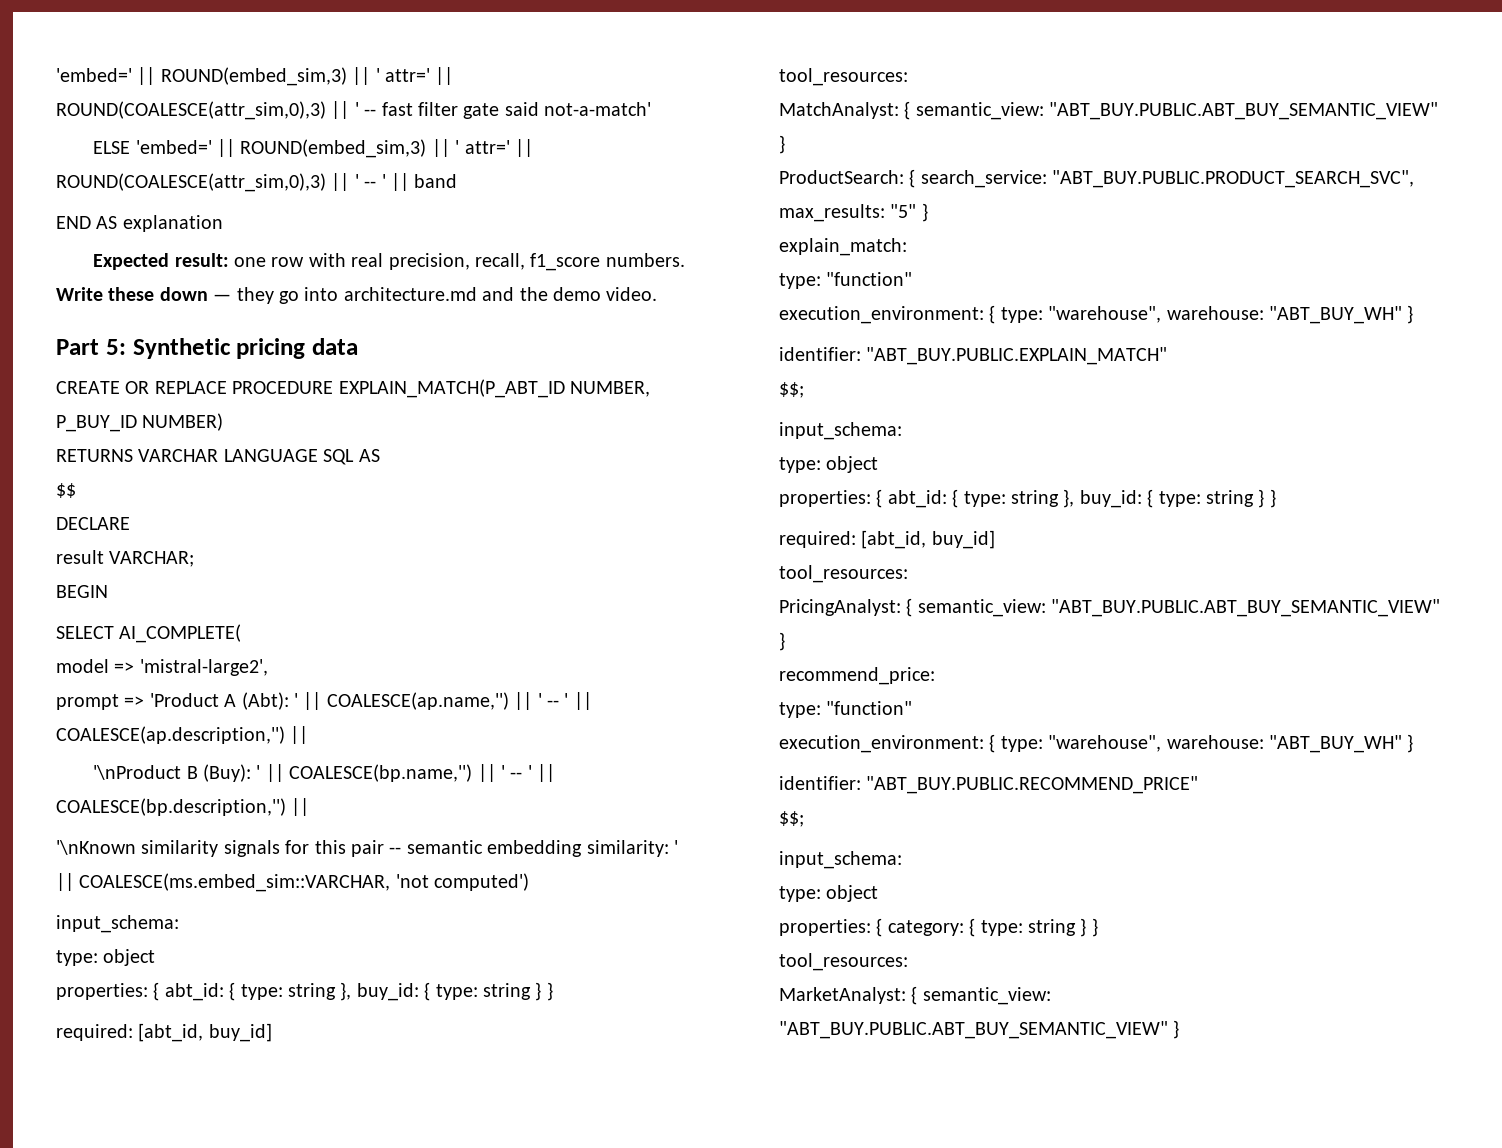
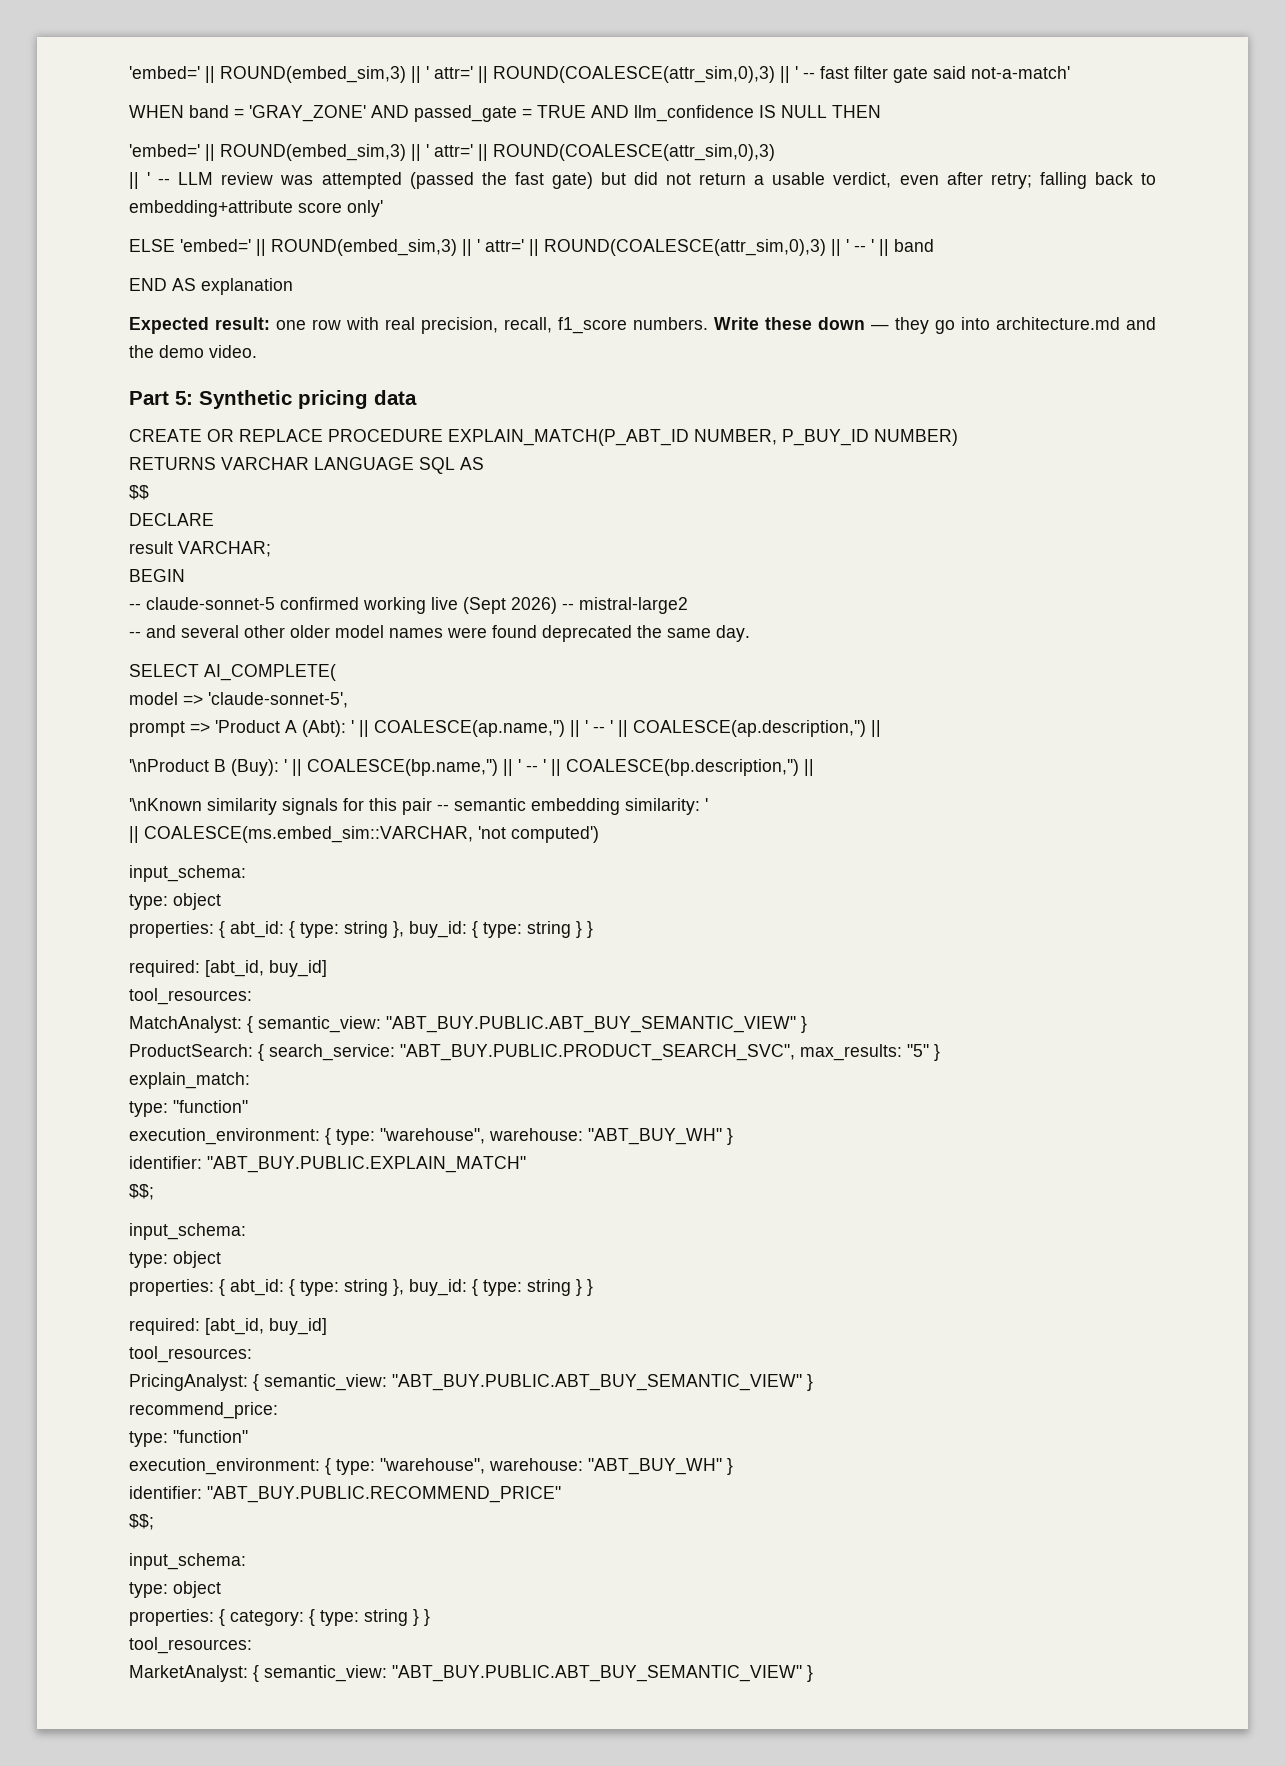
(652, 109) none -> [129,105,881,122] [129,144,775,161] [129,172,1156,189] [129,200,383,217] // WHEN band = 'GRAY_ZONE' AND passed_gate = TRUE AND llm_confidence IS NULL THEN // 'embed=' || ROUND(embed_sim,3) || ' attr=' || ROUND(COALESCE(attr_sim,0),3) // || ' -- LLM review was attempted (passed the fast gate) but did not return a usable verdict, even after retry; falling back to embedding+attribute score only'
(108, 591) none -> [129,597,688,614] [129,625,750,642] // -- claude-sonnet-5 confirmed working live (Sept 2026) -- mistral-large2 // -- and several other older model names were found deprecated the same day.
[139,659,268,676] 'mistral-large2', -> [208,692,348,708] 'claude-sonnet-5',

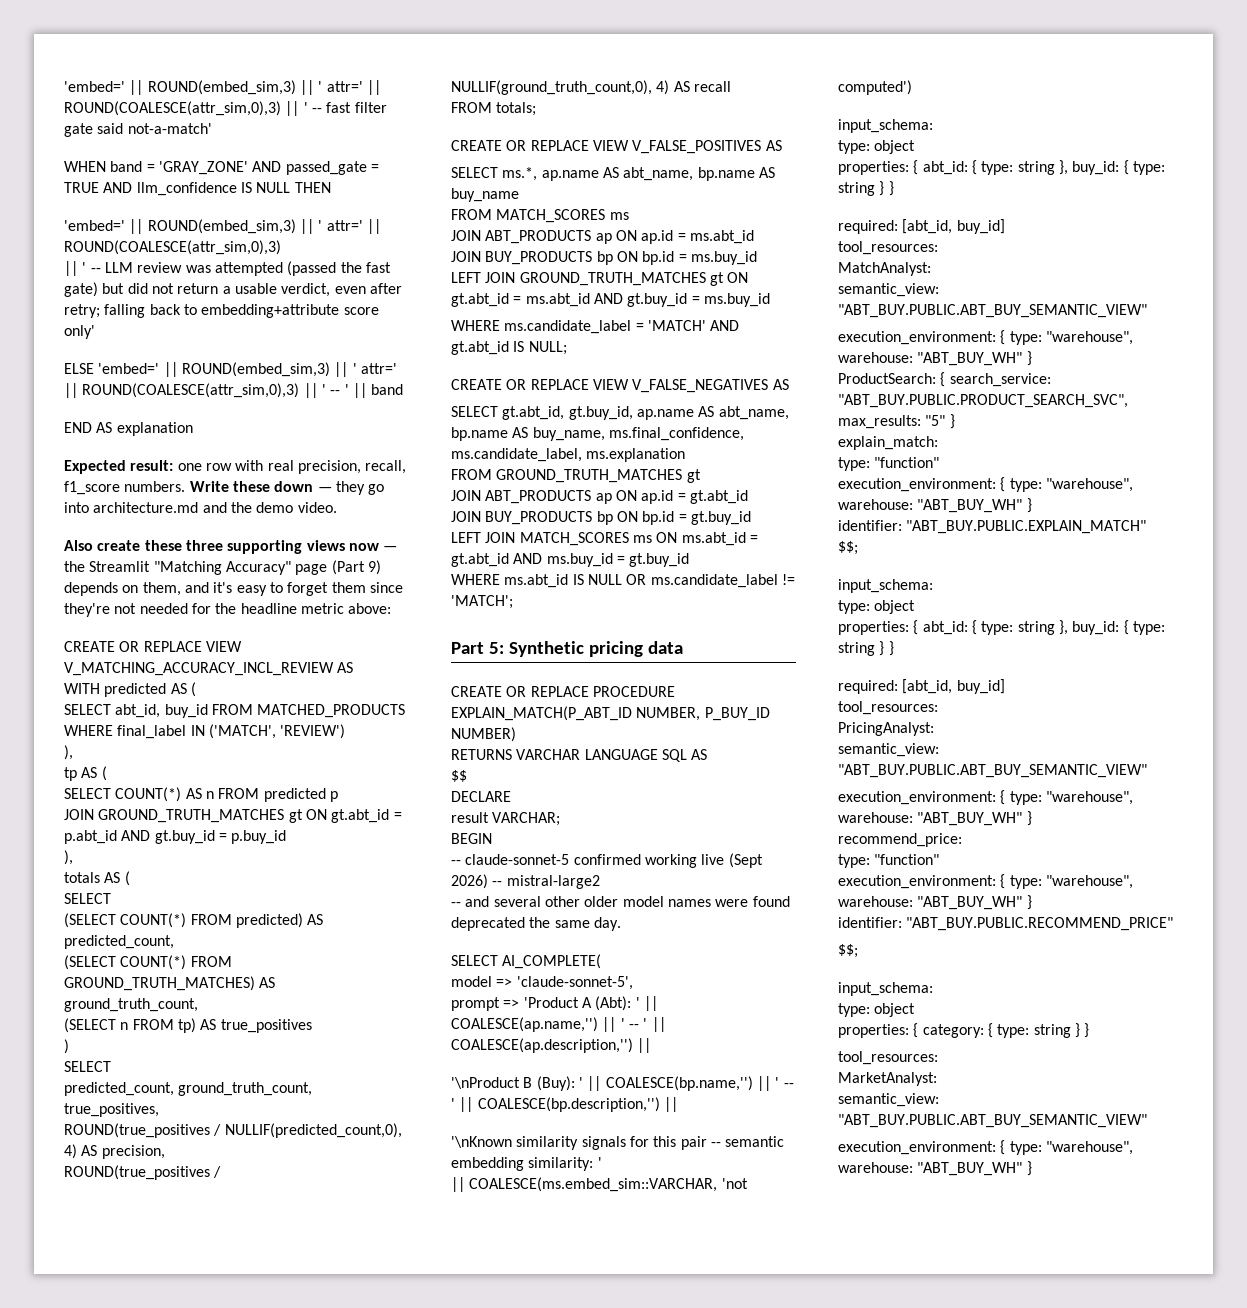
(257, 351) none -> [64,540,398,554] [64,560,381,575] [64,582,403,596] [64,603,392,617] [64,641,242,652] [64,662,354,676] [64,682,196,697] [64,704,406,718] [64,724,346,739] [64,745,73,760] [64,766,107,781] [64,787,338,802] [64,809,402,823] [64,830,287,844] [64,850,73,865] [64,871,130,886] [64,893,111,904] [64,913,324,928] [64,935,174,949] [64,955,232,970] [64,976,276,991] [64,998,198,1012] [64,1018,312,1033] [64,1039,69,1054] [64,1061,111,1072] [64,1082,313,1096] [64,1103,159,1117] [64,1123,402,1138] [64,1144,165,1159] [64,1165,222,1180] [451,80,731,95] [451,102,537,116] [451,140,782,154] [451,167,775,181] [451,188,519,202] [451,209,629,223] [451,230,754,244] [451,251,757,265] [451,272,749,286] [451,293,770,307] [451,320,740,334] [451,341,567,355] [451,379,789,393] [451,406,789,420] [451,427,744,441] [451,448,686,462] [451,469,701,483] [451,490,748,504] [451,511,751,525] [451,532,758,546] [451,553,690,567] [451,574,795,588] [451,595,513,609] // Also create these three supporting views now — the Streamlit "Matching Accuracy" page (Part 9) depends on them, and it's easy to forget them since they're not needed for the headline metric above: // CREATE OR REPLACE VIEW V_MATCHING_ACCURACY_INCL_REVIEW AS // WITH predicted AS ( // SELECT abt_id, buy_id FROM MATCHED_PRODUCTS WHERE final_label IN ('MATCH', 'REVIEW') // ), // tp AS ( // SELECT COUNT(*) AS n FROM predicted p // JOIN GROUND_TRUTH_MATCHES gt ON gt.abt_id = p.abt_id AND gt.buy_id = p.buy_id // ), // totals AS ( // SELECT // (SELECT COUNT(*) FROM predicted) AS predicted_count, // (SELECT COUNT(*) FROM GROUND_TRUTH_MATCHES) AS ground_truth_count, // (SELECT n FROM tp) AS true_positives // ) // SELECT // predicted_count, ground_truth_count, true_positives, // ROUND(true_positives / NULLIF(predicted_count,0), 4) AS precision, // ROUND(true_positives / NULLIF(ground_truth_count,0), 4) AS recall // FROM totals; // CREATE OR REPLACE VIEW V_FALSE_POSITIVES AS // SELECT ms.*, ap.name AS abt_name, bp.name AS buy_name // FROM MATCH_SCORES ms // JOIN ABT_PRODUCTS ap ON ap.id = ms.abt_id // JOIN BUY_PRODUCTS bp ON bp.id = ms.buy_id // LEFT JOIN GROUND_TRUTH_MATCHES gt ON gt.abt_id = ms.abt_id AND gt.buy_id = ms.buy_id // WHERE ms.candidate_label = 'MATCH' AND gt.abt_id IS NULL; // CREATE OR REPLACE VIEW V_FALSE_NEGATIVES AS // SELECT gt.abt_id, gt.buy_id, ap.name AS abt_name, bp.name AS buy_name, ms.final_confidence, ms.candidate_label, ms.explanation // FROM GROUND_TRUTH_MATCHES gt // JOIN ABT_PRODUCTS ap ON ap.id = gt.abt_id // JOIN BUY_PRODUCTS bp ON bp.id = gt.buy_id // LEFT JOIN MATCH_SCORES ms ON ms.abt_id = gt.abt_id AND ms.buy_id = gt.buy_id // WHERE ms.abt_id IS NULL OR ms.candidate_label != 'MATCH';
[247,1016,796,1033] { semantic_view: "ABT_BUY.PUBLIC.ABT_BUY_SEMANTIC_VIEW" -> [838,283,939,297] [838,304,1147,318] [838,330,1133,345] [838,352,1023,366] // semantic_view: "ABT_BUY.PUBLIC.ABT_BUY_SEMANTIC_VIEW" // execution_environment: { type: "warehouse", warehouse: "ABT_BUY_WH"
[253,1374,802,1391] { semantic_view: "ABT_BUY.PUBLIC.ABT_BUY_SEMANTIC_VIEW" -> [838,743,939,757] [838,764,1147,778] [838,790,1133,805] [838,812,1023,826] // semantic_view: "ABT_BUY.PUBLIC.ABT_BUY_SEMANTIC_VIEW" // execution_environment: { type: "warehouse", warehouse: "ABT_BUY_WH"
[253,1665,802,1682] { semantic_view: "ABT_BUY.PUBLIC.ABT_BUY_SEMANTIC_VIEW" -> [838,1093,939,1107] [838,1114,1147,1128] [838,1140,1133,1155] [838,1162,1023,1176] // semantic_view: "ABT_BUY.PUBLIC.ABT_BUY_SEMANTIC_VIEW" // execution_environment: { type: "warehouse", warehouse: "ABT_BUY_WH"

